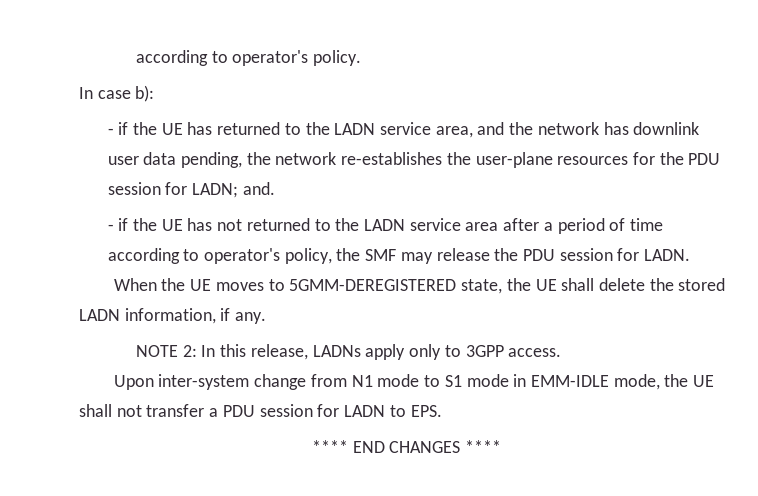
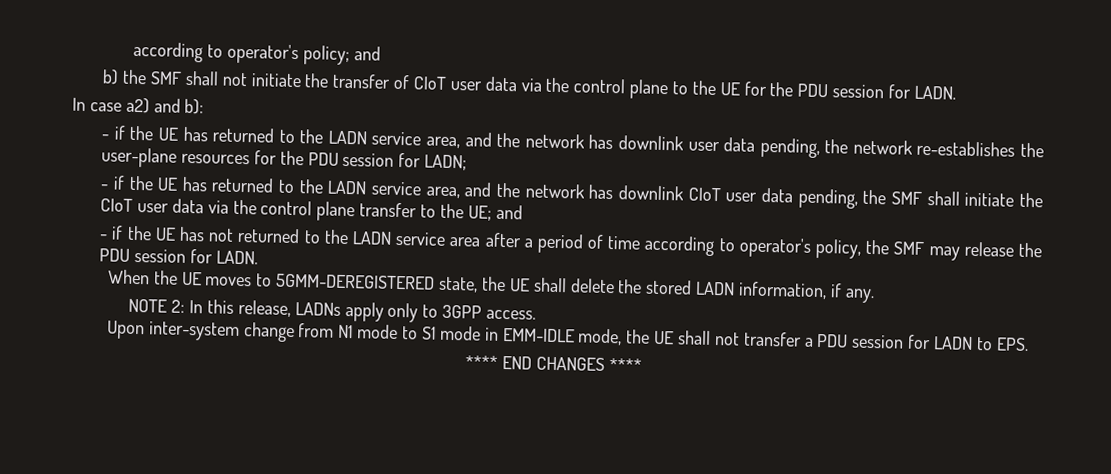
[135,50,362,66] according to operator's policy. -> [133,41,381,66] [102,69,956,100] according to operator's policy; and // b) the SMF shall not initiate the transfer of CIoT user data via the control plane to the UE for the PDU session for LADN.
(131, 94) none -> [125,97,181,114] a2) and
[242,182,275,195] and. -> [100,175,1043,209] [100,198,523,222] // - if the UE has returned to the LADN service area, and the network has downlink CIoT user data pending, the SMF shall initiate the CIoT user data via the control plane transfer to the UE; and

